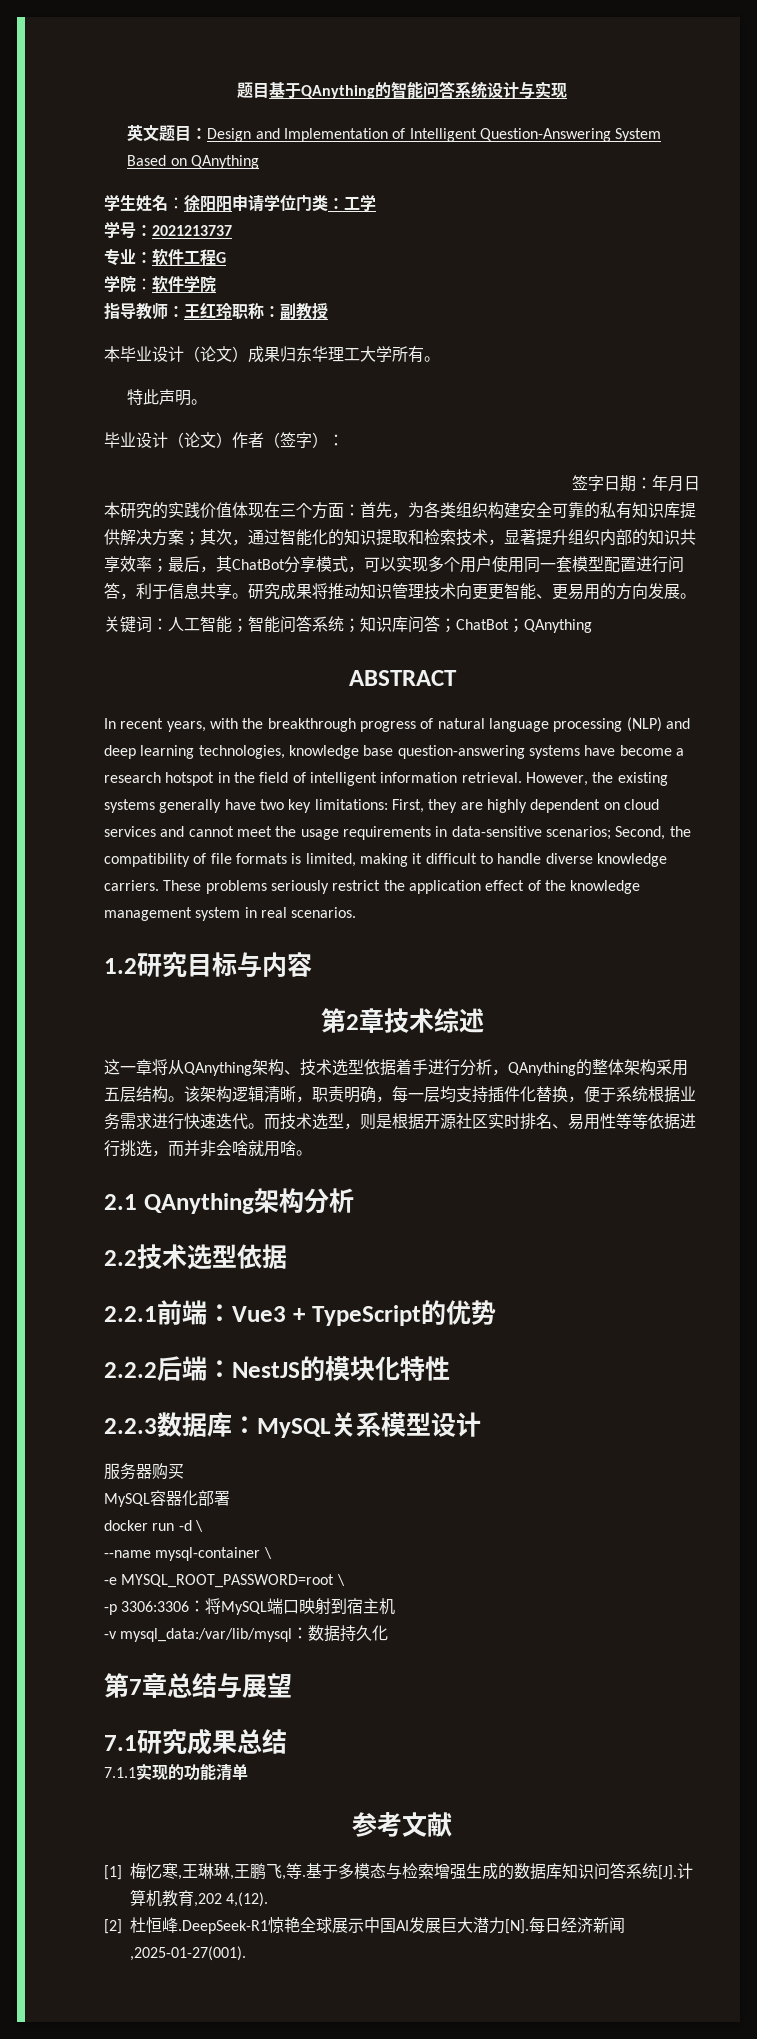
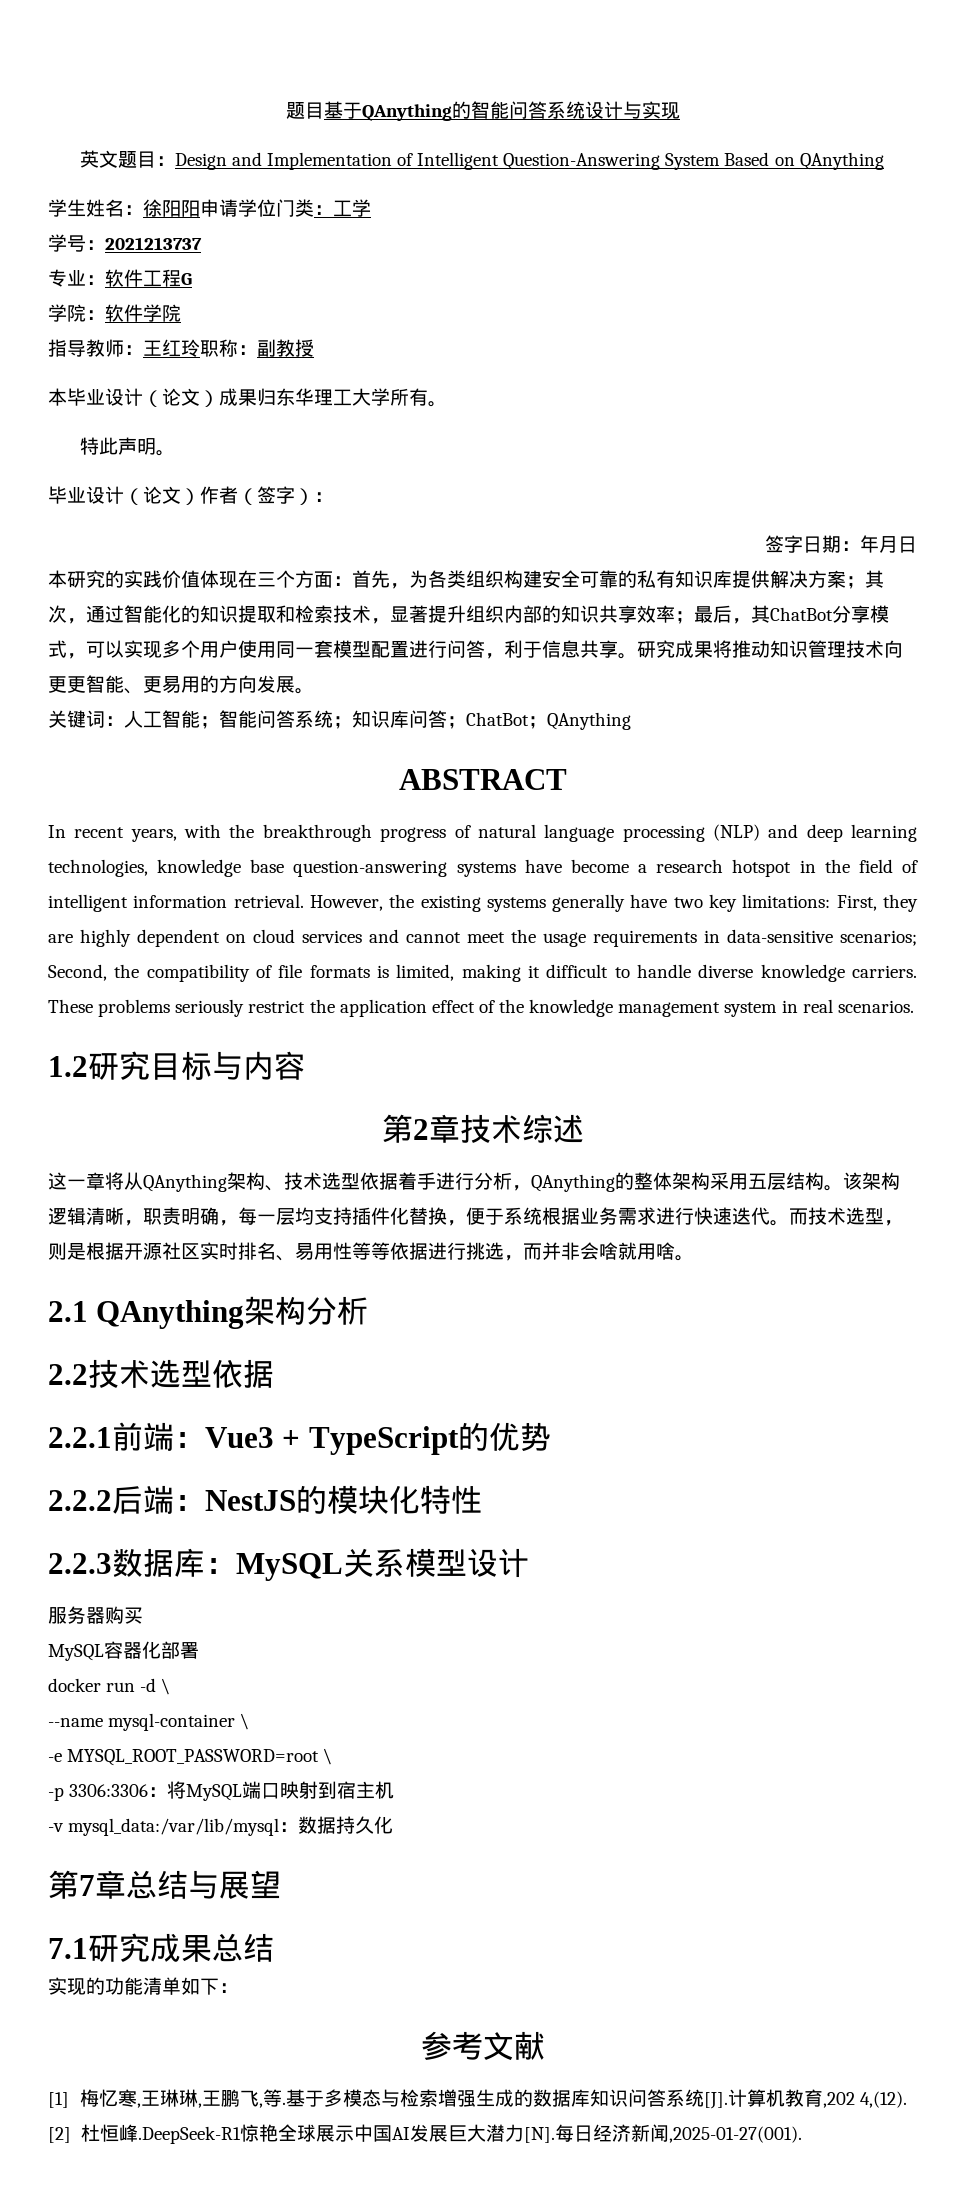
[104,1767,136,1778] 7.1.1 -> (274, 1947) none
(248, 1772) none -> [181,1977,238,1995] 如下：

